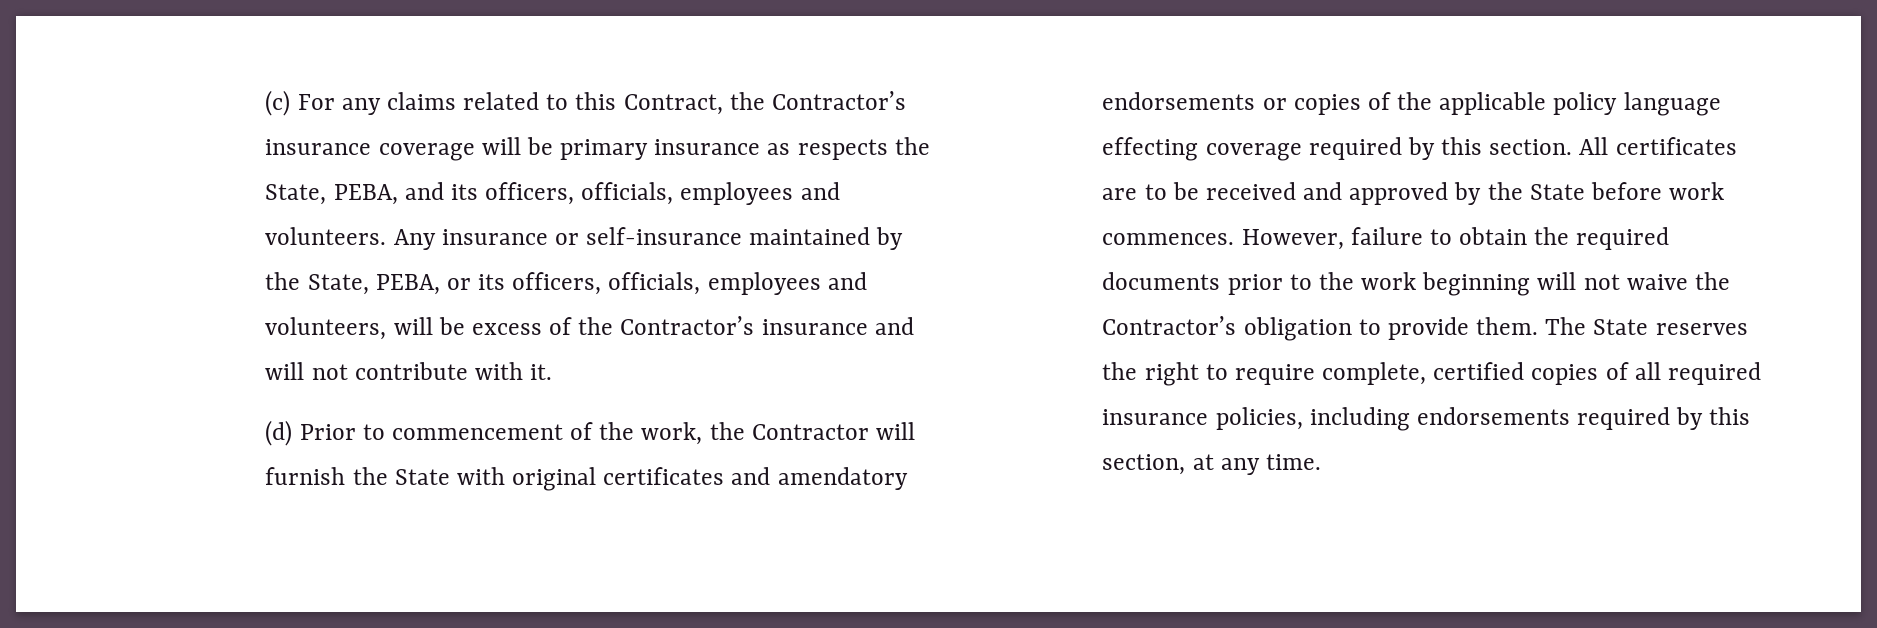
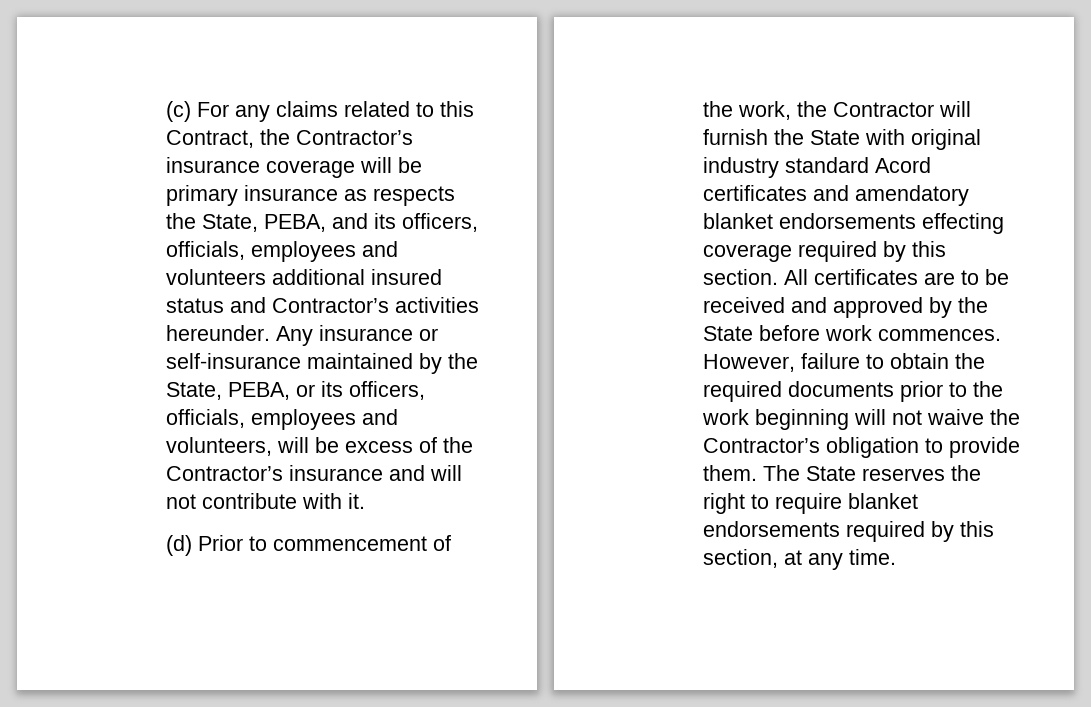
[265,227,387,245] volunteers. -> [165,269,442,285] [165,297,479,313] [165,325,270,341] volunteers additional insured status and Contractor’s activities hereunder.
[603,467,908,490] [1102,92,1721,116] certificates and amendatory endorsements or copies of the applicable policy language -> [702,157,931,178] [702,185,969,206] [702,213,916,229] industry standard Acord certificates and amendatory blanket endorsements
[1322,362,1761,385] [1102,407,1410,431] complete, certified copies of all required insurance policies, including -> [847,493,918,509] blanket

